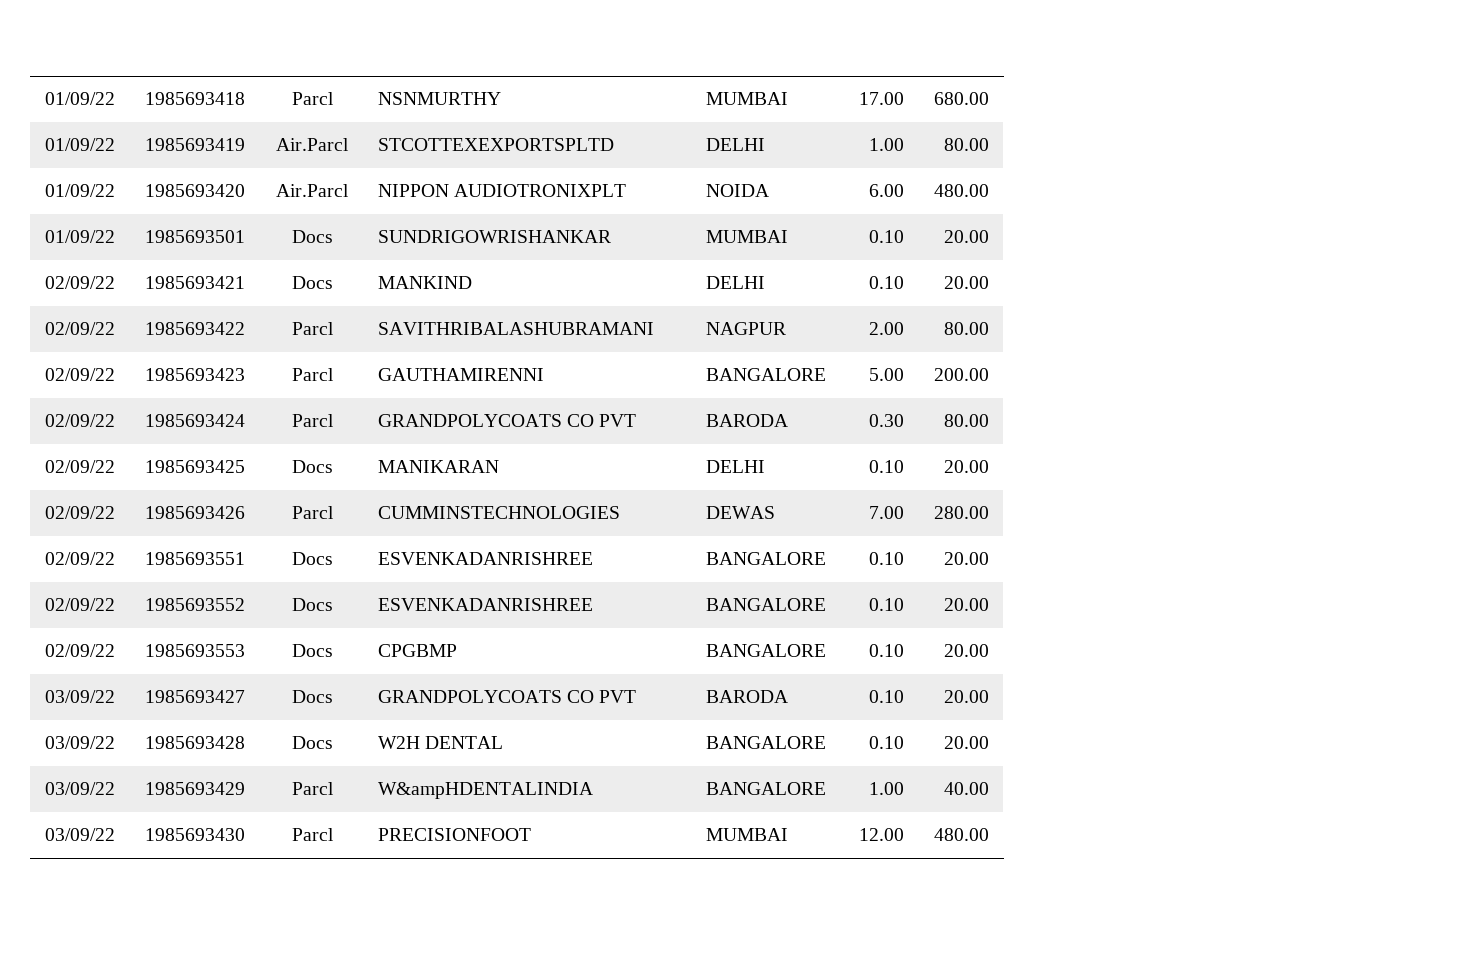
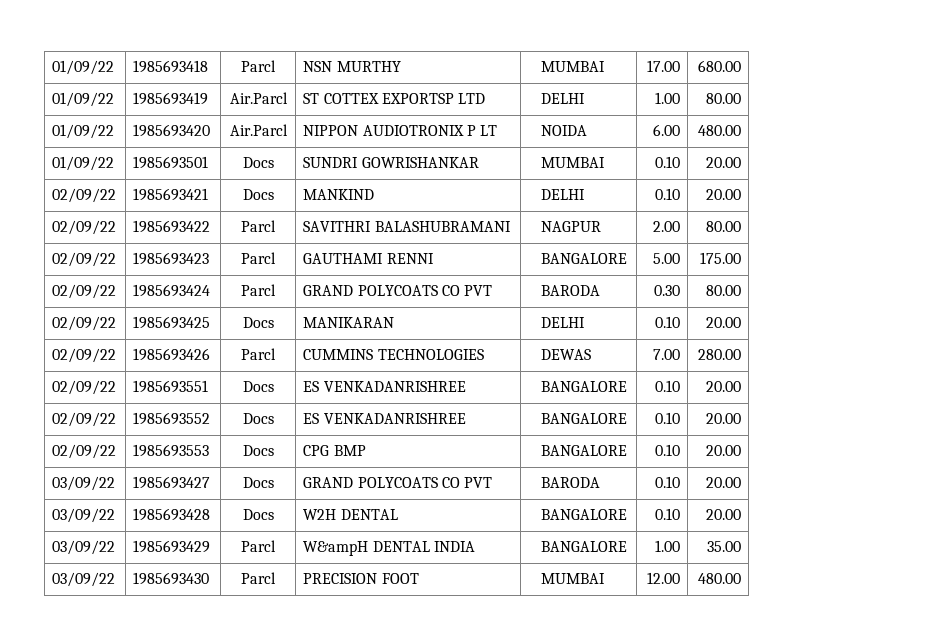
[377,92,501,105] NSNMURTHY -> [303,61,401,72] NSN MURTHY
[377,138,614,151] STCOTTEXEXPORTSPLTD -> [303,93,486,104] ST COTTEX EXPORTSP LTD
[453,184,626,197] AUDIOTRONIXPLT -> [362,125,498,136] AUDIOTRONIX P LT
[377,230,611,243] SUNDRIGOWRISHANKAR -> [303,157,479,168] SUNDRI GOWRISHANKAR
[377,322,654,335] SAVITHRIBALASHUBRAMANI -> [303,221,511,232] SAVITHRI BALASHUBRAMANI
[377,368,544,381] GAUTHAMIRENNI -> [303,253,434,264] GAUTHAMI RENNI
[934,368,990,381] 200.00 -> [699,252,741,264] 175.00
[377,414,562,427] GRANDPOLYCOATS -> [303,285,438,296] GRAND POLYCOATS
[377,506,620,519] CUMMINSTECHNOLOGIES -> [303,349,484,360] CUMMINS TECHNOLOGIES
[377,552,593,565] ESVENKADANRISHREE -> [303,381,466,392] ES VENKADANRISHREE
[377,598,593,611] ESVENKADANRISHREE -> [303,413,466,424] ES VENKADANRISHREE
[377,644,457,657] CPGBMP -> [303,445,366,456] CPG BMP
[377,690,562,703] GRANDPOLYCOATS -> [303,477,438,488] GRAND POLYCOATS
[377,782,593,799] W&ampHDENTALINDIA -> [303,541,476,556] W&ampH DENTAL INDIA
[944,782,990,795] 40.00 -> [706,541,741,552] 35.00
[377,828,531,841] PRECISIONFOOT -> [303,573,419,584] PRECISION FOOT

